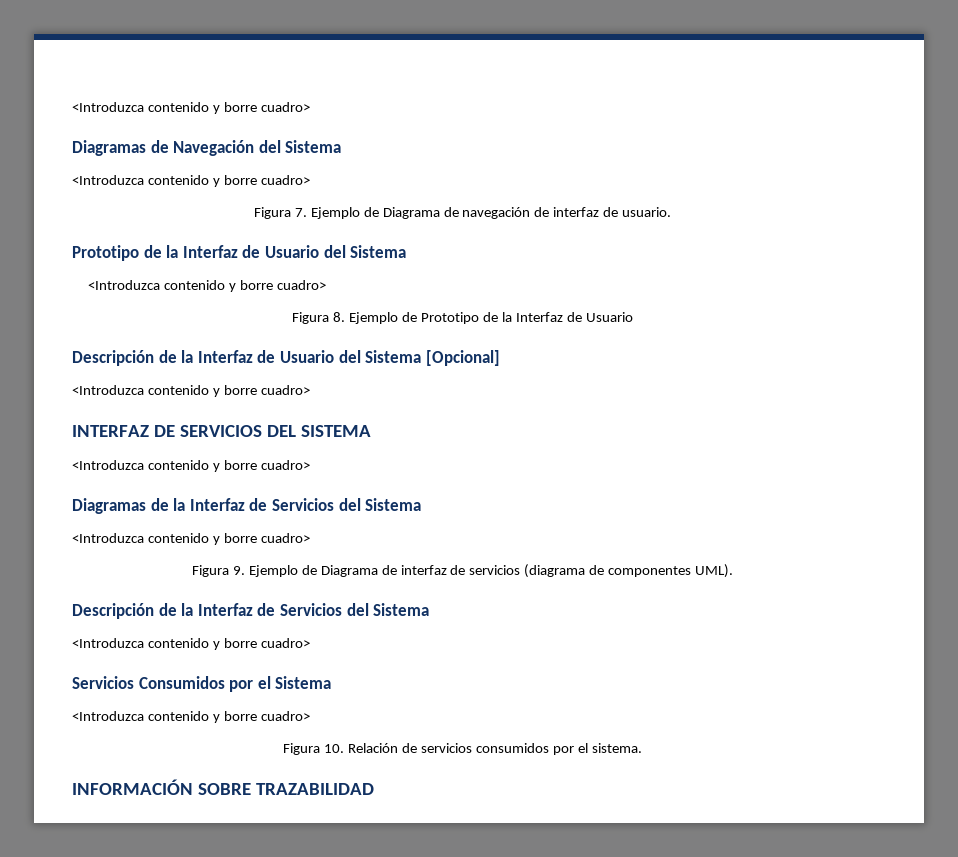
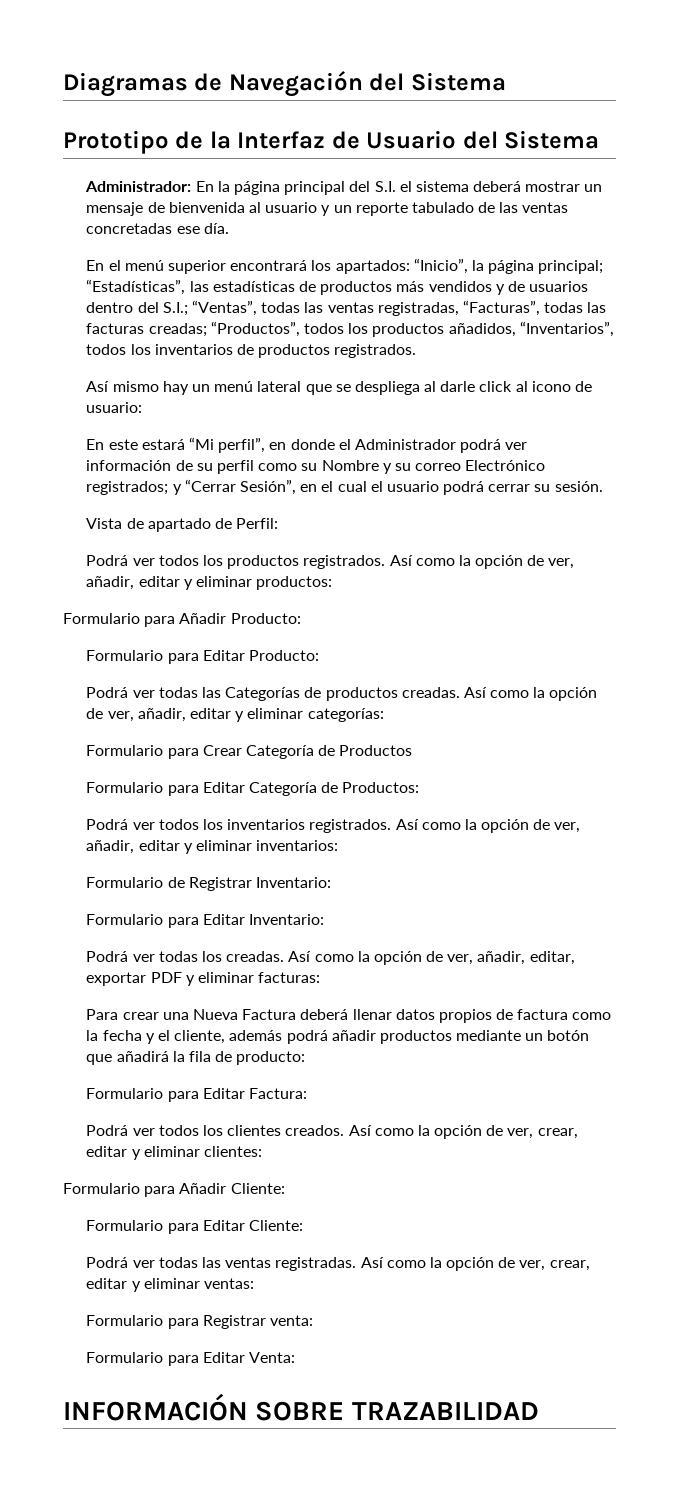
[72,102,310,114] <Introduzca contenido y borre cuadro> // -> (63, 84) none
[72,175,310,187] [253,207,672,219] // <Introduzca contenido y borre cuadro> // Figura 7. Ejemplo de Diagrama de navegación de interfaz de usuario. -> (506, 81) none
[88,280,326,292] [292,312,633,324] [72,350,500,366] [72,385,310,397] [72,425,371,437] [72,460,310,472] [72,498,422,514] [72,533,310,545] [192,564,733,578] [72,603,430,619] [72,638,310,650] [72,676,332,692] [72,711,310,723] [283,743,642,755] <Introduzca contenido y borre cuadro> // Figura 8. Ejemplo de Prototipo de la Interfaz de Usuario // Descripción de la Interfaz de Usuario del Sistema [Opcional] // <Introduzca contenido y borre cuadro> // INTERFAZ DE SERVICIOS DEL SISTEMA // <Introduzca contenido y borre cuadro> // Diagramas de la Interfaz de Servicios del Sistema // <Introduzca contenido y borre cuadro> // Figura 9. Ejemplo de Diagrama de interfaz de servicios (diagrama de componentes UML). // Descripción de la Interfaz de Servicios del Sistema // <Introduzca contenido y borre cuadro> // Servicios Consumidos por el Sistema // <Introduzca contenido y borre cuadro> // Figura 10. Relación de servicios consumidos por el sistema. -> [85,181,603,195] [86,202,569,216] [86,223,229,234] [86,258,604,274] [86,279,589,295] [86,300,607,316] [86,321,614,337] [86,344,417,358] [86,381,593,395] [86,402,143,413] [86,437,528,453] [86,460,546,474] [86,479,603,495] [86,518,279,532] [86,555,575,569] [86,576,333,590] [63,613,301,627] [86,650,319,664] [86,687,598,701] [86,708,384,722] [86,745,413,759] [86,782,420,796] [86,819,581,833] [86,840,339,854] [86,877,331,891] [86,914,324,928] [86,951,575,965] [86,972,321,986] [86,1009,612,1023] [86,1030,590,1044] [86,1051,306,1065] [86,1088,307,1102] [86,1125,578,1139] [86,1146,262,1160] [63,1183,285,1197] [86,1220,303,1234] [86,1257,590,1271] [86,1278,254,1292] [86,1315,313,1329] [86,1352,295,1366] Administrador: En la página principal del S.I. el sistema deberá mostrar un mensaje de bienvenida al usuario y un reporte tabulado de las ventas concretadas ese día. // En el menú superior encontrará los apartados: “Inicio”, la página principal; “Estadísticas”, las estadísticas de productos más vendidos y de usuarios dentro del S.I.; “Ventas”, todas las ventas registradas, “Facturas”, todas las facturas creadas; “Productos”, todos los productos añadidos, “Inventarios”, todos los inventarios de productos registrados. // Así mismo hay un menú lateral que se despliega al darle click al icono de usuario: // En este estará “Mi perfil”, en donde el Administrador podrá ver información de su perfil como su Nombre y su correo Electrónico registrados; y “Cerrar Sesión”, en el cual el usuario podrá cerrar su sesión. // Vista de apartado de Perfil: // Podrá ver todos los productos registrados. Así como la opción de ver, añadir, editar y eliminar productos: // Formulario para Añadir Producto: // Formulario para Editar Producto: // Podrá ver todas las Categorías de productos creadas. Así como la opción de ver, añadir, editar y eliminar categorías: // Formulario para Crear Categoría de Productos // Formulario para Editar Categoría de Productos: // Podrá ver todos los inventarios registrados. Así como la opción de ver, añadir, editar y eliminar inventarios: // Formulario de Registrar Inventario: // Formulario para Editar Inventario: // Podrá ver todas los creadas. Así como la opción de ver, añadir, editar, exportar PDF y eliminar facturas: // Para crear una Nueva Factura deberá llenar datos propios de factura como la fecha y el cliente, además podrá añadir productos mediante un botón que añadirá la fila de producto: // Formulario para Editar Factura: // Podrá ver todos los clientes creados. Así como la opción de ver, crear, editar y eliminar clientes: // Formulario para Añadir Cliente: // Formulario para Editar Cliente: // Podrá ver todas las ventas registradas. Así como la opción de ver, crear, editar y eliminar ventas: // Formulario para Registrar venta: // Formulario para Editar Venta:

